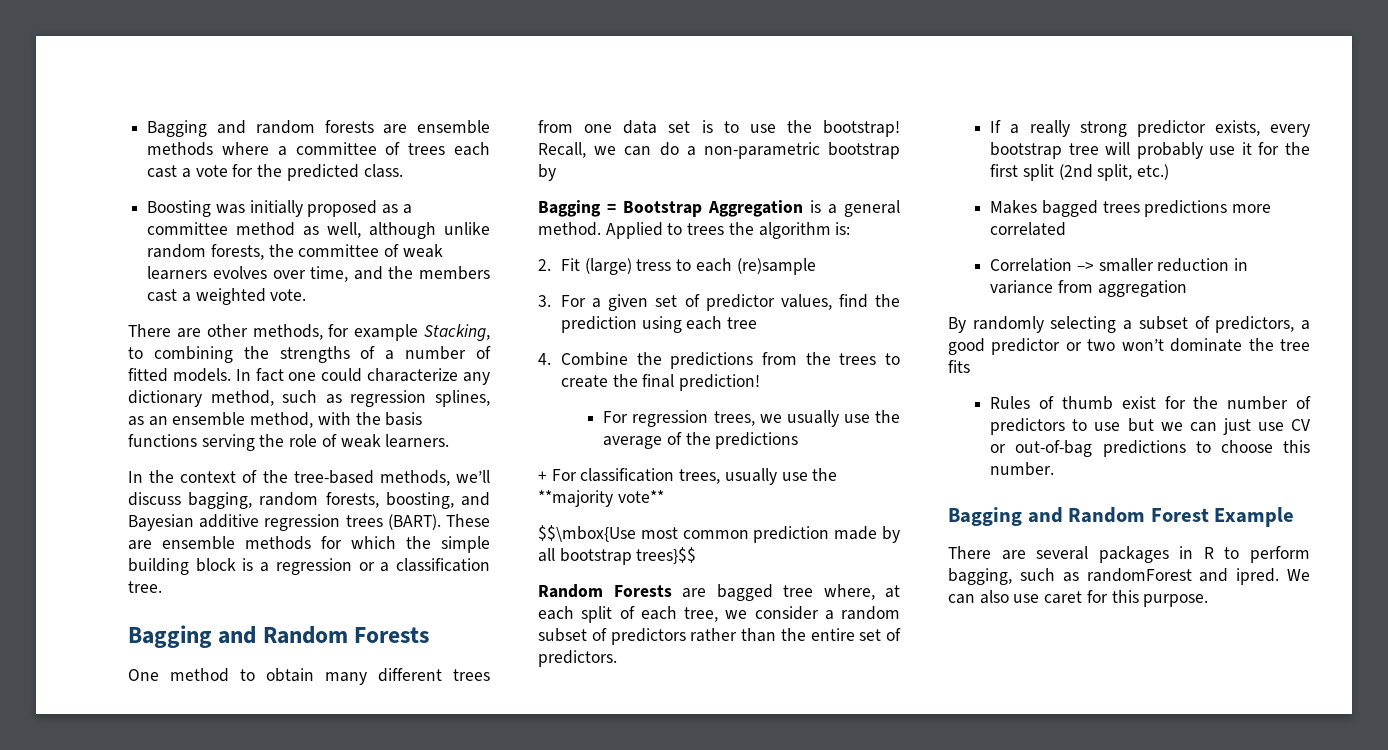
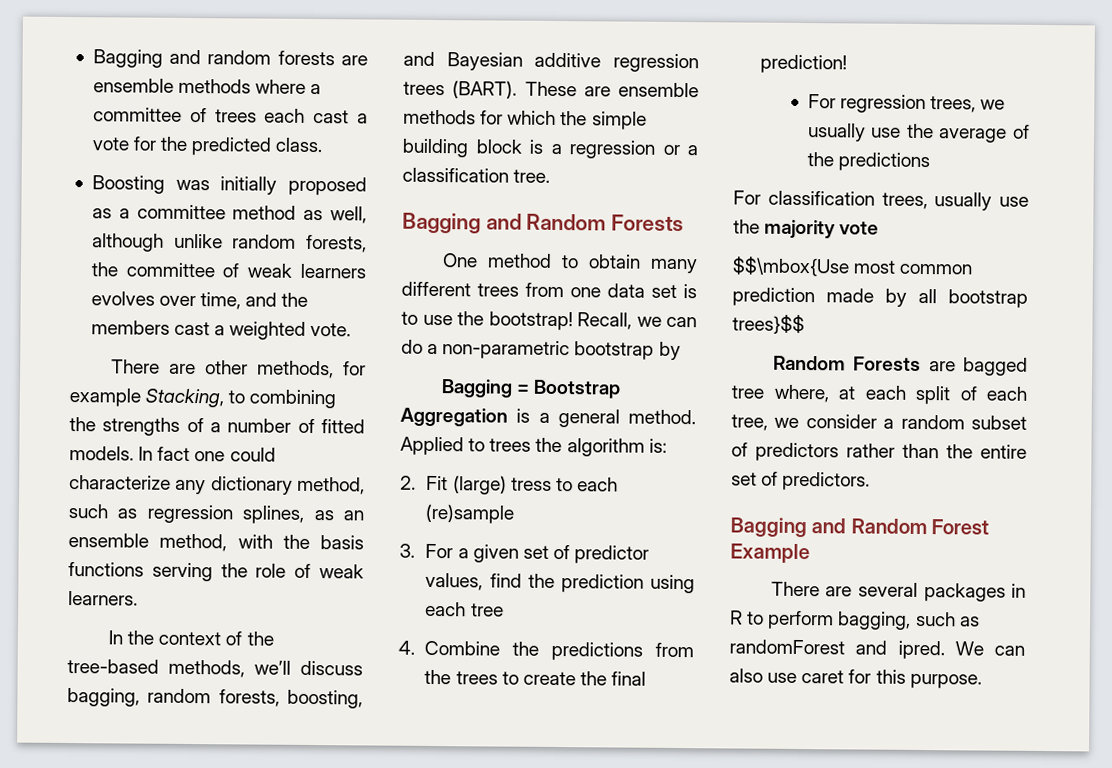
[538,471,547,481] + -> (930, 162) none
[538,490,664,507] **majority vote** -> [764,219,880,239] majority vote
[990,120,1310,137] [990,142,1310,159] [990,164,1170,181] [990,200,1272,217] [990,222,1067,236] [990,258,1249,272] [990,280,1187,297] [948,316,1310,333] [948,338,1310,355] [948,360,970,373] [990,396,1311,410] [990,418,1310,435] [990,440,1310,457] [990,462,1055,476] // If a really strong predictor exists, every bootstrap tree will probably use it for the first split (2nd split, etc.) // Makes bagged trees predictions more correlated // Correlation –> smaller reduction in variance from aggregation // By randomly selecting a subset of predictors, a good predictor or two won’t dominate the tree fits // Rules of thumb exist for the number of predictors to use but we can just use CV or out-of-bag predictions to choose this number. -> (871, 481) none

